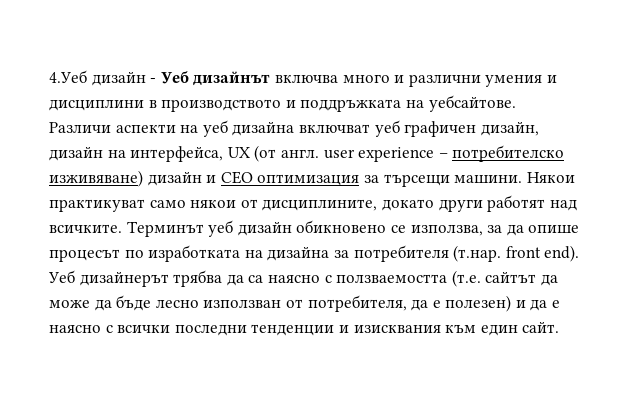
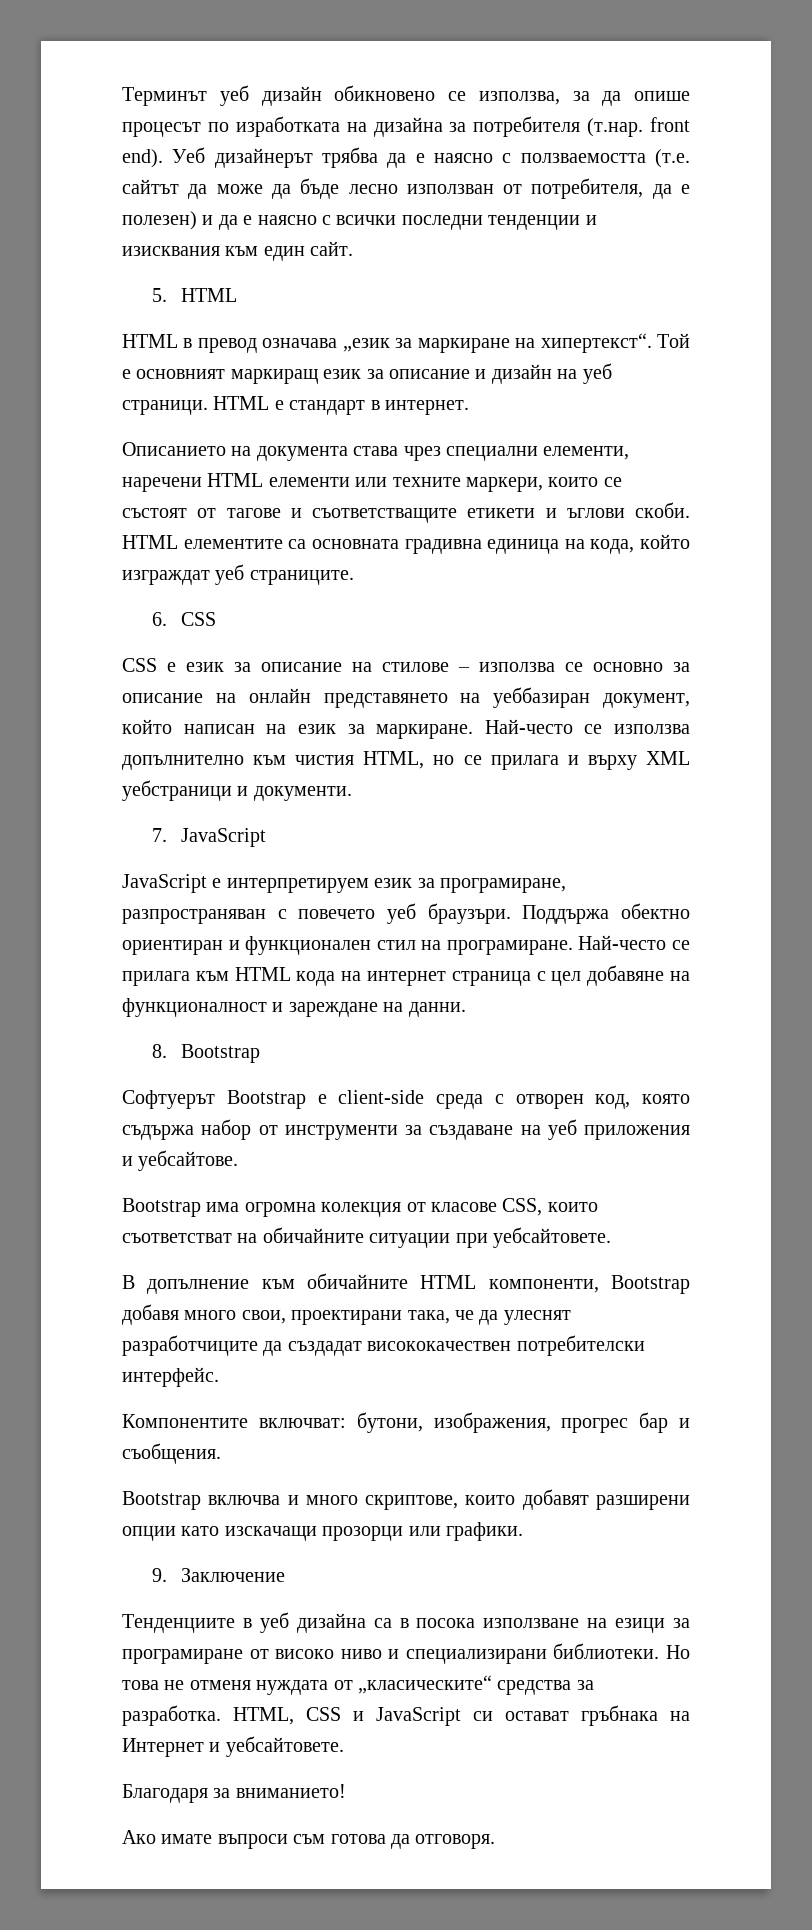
[49,70,557,87] [49,95,516,112] [49,120,539,137] [49,145,565,162] [49,170,575,187] [49,195,577,212] [49,224,122,233] 4.Уеб дизайн - Уеб дизайнът включва много и различни умения и дисциплини в производството и поддръжката на уебсайтове. Различи аспекти на уеб дизайна включват уеб графичен дизайн, дизайн на интерфейса, UX (от англ. user experience – потребителско изживяване) дизайн и СЕО оптимизация за търсещи машини. Някои практикуват само някои от дисциплините, докато други работят над всичките. -> (122, 96) none
[248,275,264,283] са -> [415,153,425,163] е
(560, 327) none -> [151,288,238,302] [122,333,690,353] [122,363,612,384] [122,396,469,415] [122,442,630,461] [122,473,622,492] [122,502,690,523] [122,534,690,554] [122,564,354,585] [151,612,217,626] [122,658,690,672] [122,687,690,708] [122,719,690,739] [122,751,690,770] [122,780,352,801] [151,828,267,847] [122,874,566,893] [122,903,691,924] [122,935,690,955] [122,965,690,986] [122,998,466,1017] [151,1044,261,1063] [122,1090,690,1109] [122,1119,690,1140] [122,1150,239,1171] [122,1198,598,1217] [122,1227,611,1248] [122,1273,690,1294] [122,1304,571,1325] [122,1335,645,1356] [122,1367,219,1387] [122,1412,690,1433] [122,1443,221,1464] [122,1489,690,1510] [122,1522,523,1541] [151,1568,286,1582] [122,1612,690,1633] [122,1643,690,1664] [122,1675,594,1695] [122,1705,690,1726] [122,1736,344,1757] [122,1784,346,1803] [122,1830,496,1849] // 5. HTML // HTML в превод означава „език за маркиране на хипертекст“. Той е основният маркиращ език за описание и дизайн на уеб страници. HTML е стандарт в интернет. // Описанието на документа става чрез специални елементи, наречени HTML елементи или техните маркери, които се състоят от тагове и съответстващите етикети и ъглови скоби. HTML елементите са основната градивна единица на кода, който изграждат уеб страниците. // 6. CSS // CSS е език за описание на стилове – използва се основно за описание на онлайн представянето на уеббазиран документ, който написан на език за маркиране. Най-често се използва допълнително към чистия HTML, но се прилага и върху XML уебстраници и документи. // 7. JavaScript // JavaScript е интерпретируем език за програмиране, разпространяван с повечето уеб браузъри. Поддържа обектно ориентиран и функционален стил на програмиране. Най-често се прилага към HTML кода на интернет страница с цел добавяне на функционалност и зареждане на данни. // 8. Bootstrap // Софтуерът Bootstrap е client-side среда с отворен код, която съдържа набор от инструменти за създаване на уеб приложения и уебсайтове. // Bootstrap има огромна колекция от класове CSS, които съответстват на обичайните ситуации при уебсайтовете. // В допълнение към обичайните HTML компоненти, Bootstrap добавя много свои, проектирани така, че да улеснят разработчиците да създадат висококачествен потребителски интерфейс. // Компонентите включват: бутони, изображения, прогрес бар и съобщения. // Bootstrap включва и много скриптове, които добавят разширени опции като изскачащи прозорци или графики. // 9. Заключение // Тенденциите в уеб дизайна са в посока използване на езици за програмиране от високо ниво и специализирани библиотеки. Но това не отменя нуждата от „класическите“ средства за разработка. HTML, CSS и JavaScript си остават гръбнака на Интернет и уебсайтовете. // Благодаря за вниманието! // Ако имате въпроси съм готова да отговоря.

